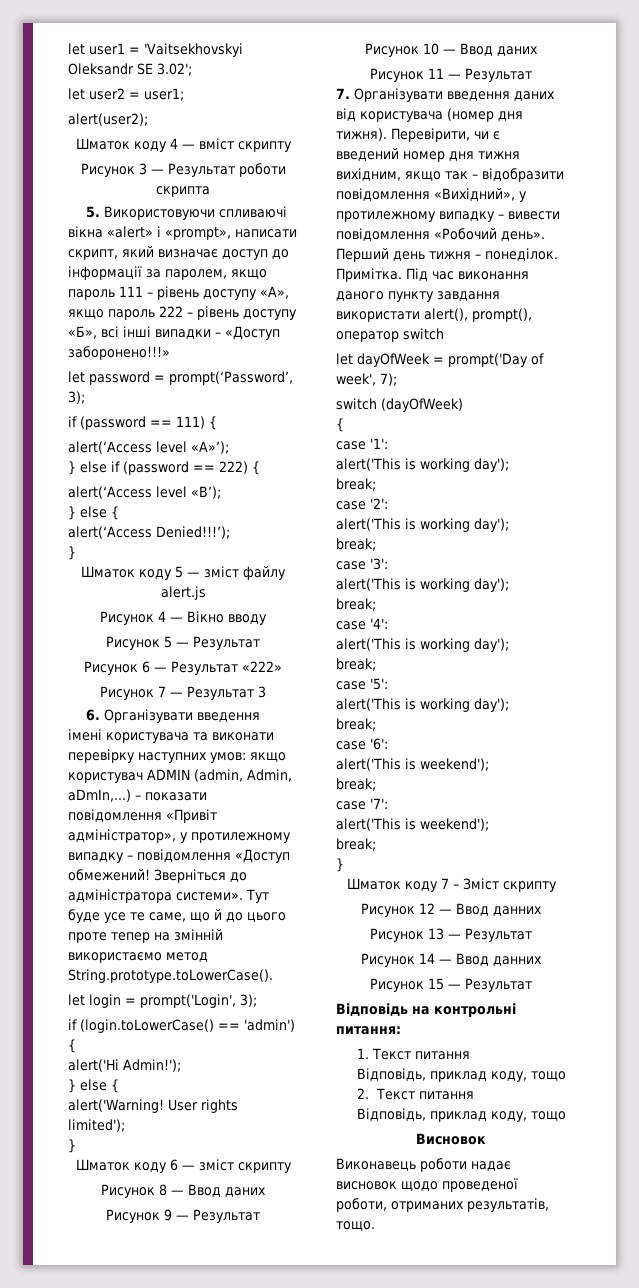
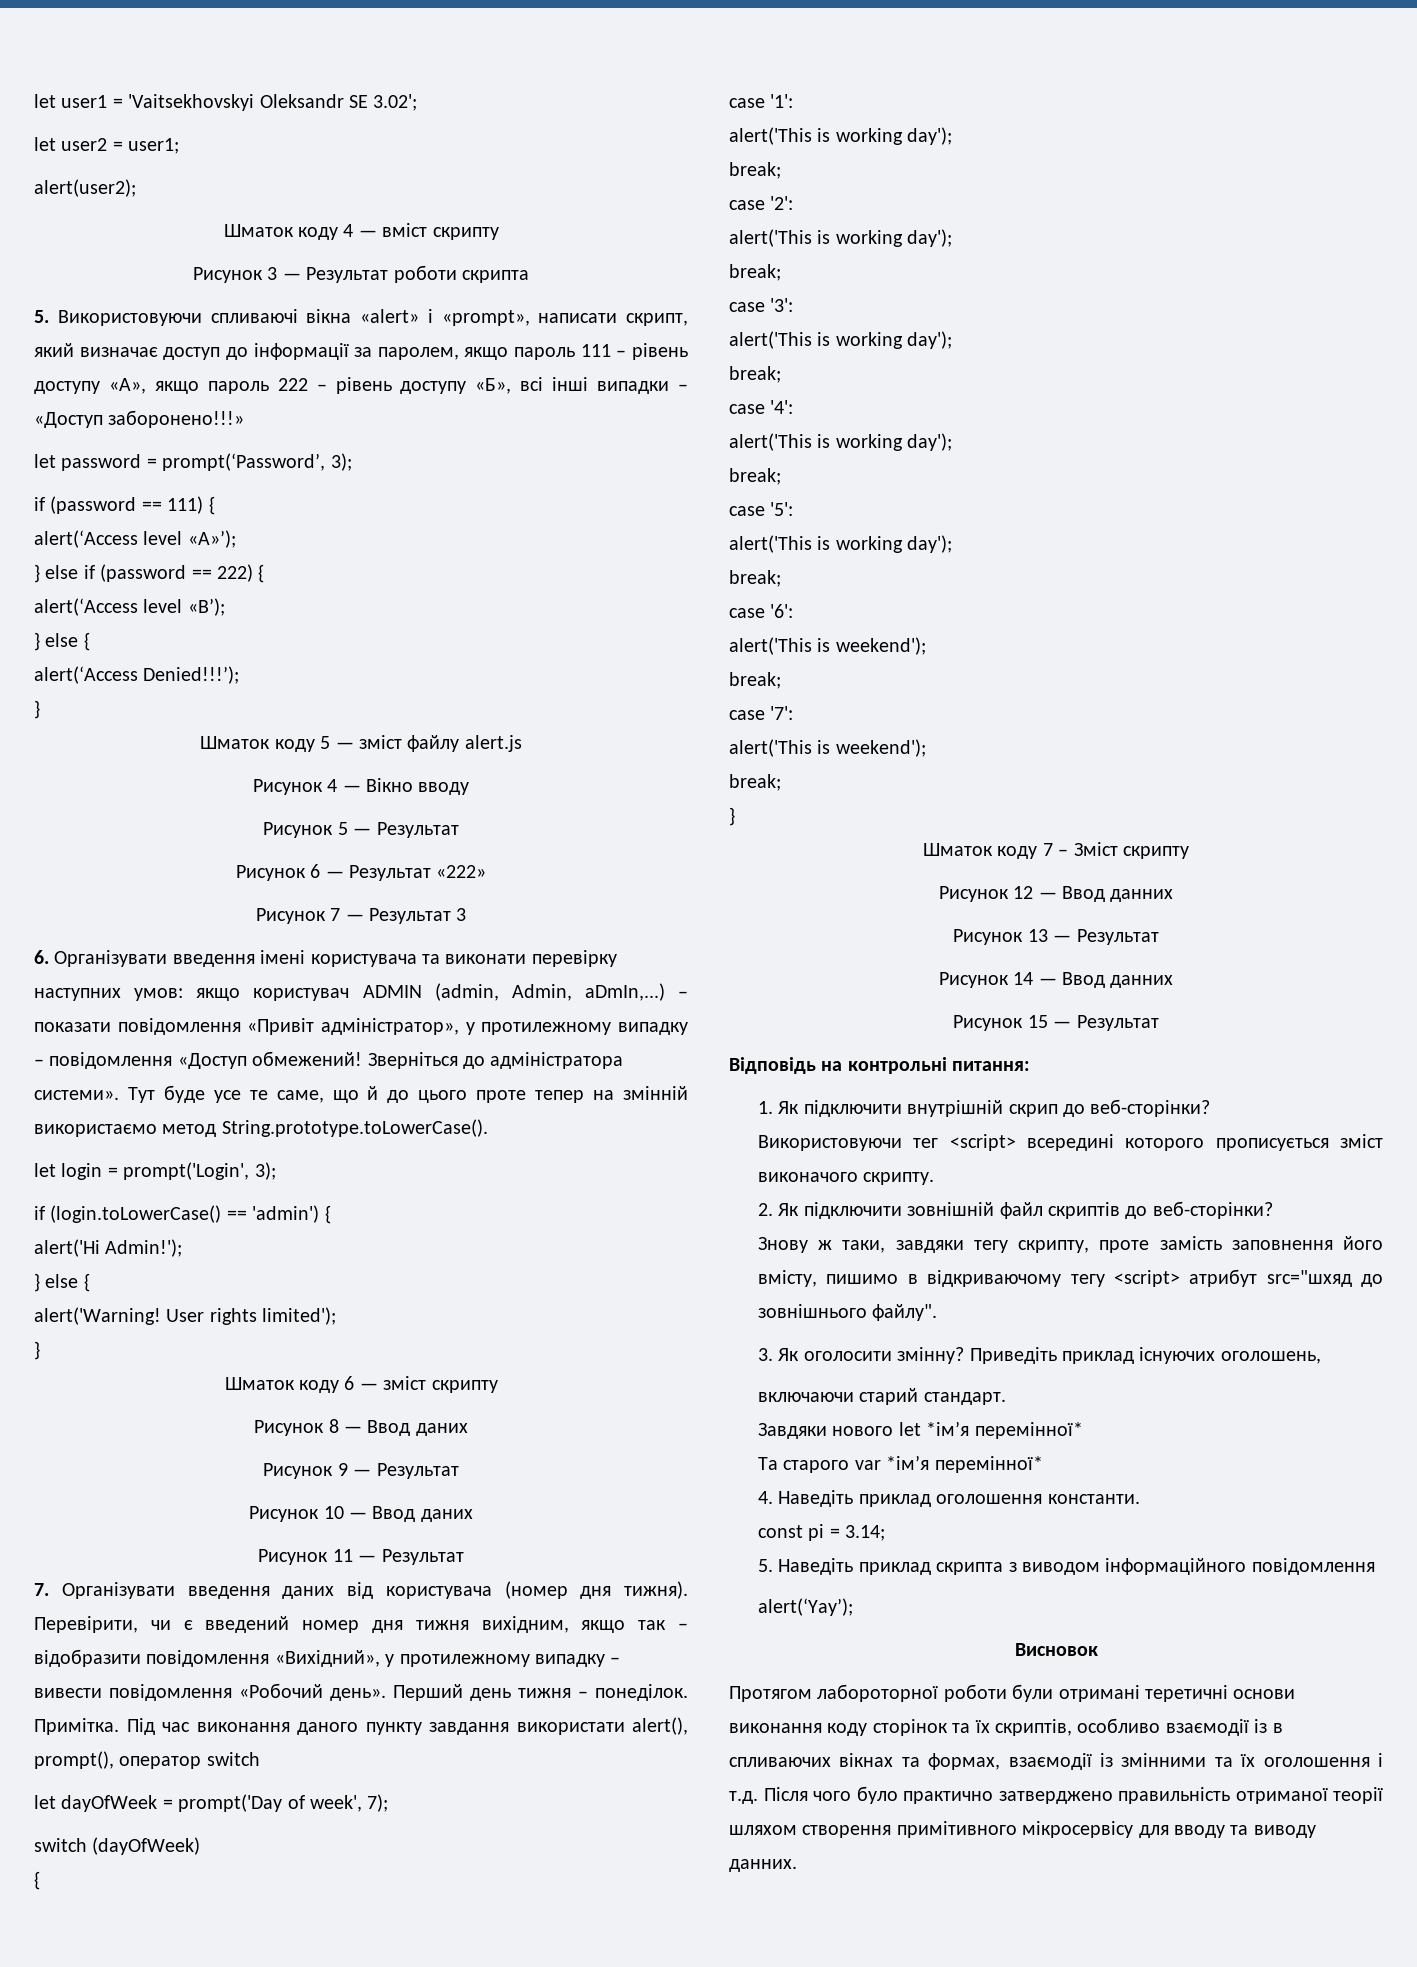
[371,1048,470,1060] [356,1068,566,1082] [356,1088,475,1100] [356,1108,566,1122] [416,1133,486,1145] [336,1158,511,1172] [336,1178,518,1192] [336,1198,549,1212] [336,1221,375,1231] Текст питання // Відповідь, приклад коду, тощо // 2. Текст питання // Відповідь, приклад коду, тощо // Висновок // Виконавець роботи надає висновок щодо проведеної роботи, отриманих результатів, тощо. -> [778,1099,1211,1117] [757,1134,1383,1151] [757,1172,935,1185] [757,1201,1273,1219] [757,1236,1383,1253] [757,1269,1383,1287] [757,1304,938,1321] [757,1347,1321,1364] [757,1388,1006,1405] [757,1421,1083,1439] [757,1455,1043,1473] [757,1490,1140,1507] [757,1524,886,1541] [757,1558,1375,1575] [757,1598,853,1616] [1014,1643,1098,1656] [729,1684,1296,1702] [729,1718,1283,1736] [729,1753,1383,1770] [729,1786,1383,1804] [729,1821,1316,1838] [729,1859,797,1872] Як підключити внутрішній скрип до веб-сторінки? // Використовуючи тег <script> всередині которого прописується зміст виконачого скрипту. // 2. Як підключити зовнішній файл скриптів до веб-сторінки? // Знову ж таки, завдяки тегу скрипту, проте замість заповнення його вмісту, пишимо в відкриваючому тегу <script> атрибут src="шхяд до зовнішнього файлу". // 3. Як оголосити змінну? Приведіть приклад існуючих оголошень, // включаючи старий стандарт. // Завдяки нового let *ім’я перемінної* // Та старого var *ім’я перемінної* // 4. Наведіть приклад оголошення константи. // сonst pi = 3.14; // 5. Наведіть приклад скрипта з виводом інформаційного повідомлення // alert(‘Yay’); // Висновок // Протягом лабороторної роботи були отримані теретичні основи виконання коду сторінок та їх скриптів, особливо взаємодії із в спливаючих вікнах та формах, взаємодії із змінними та їх оголошення і т.д. Після чого було практично затверджено правильність отриманої теорії шляхом створення примітивного мікросервісу для вводу та виводу данних.

